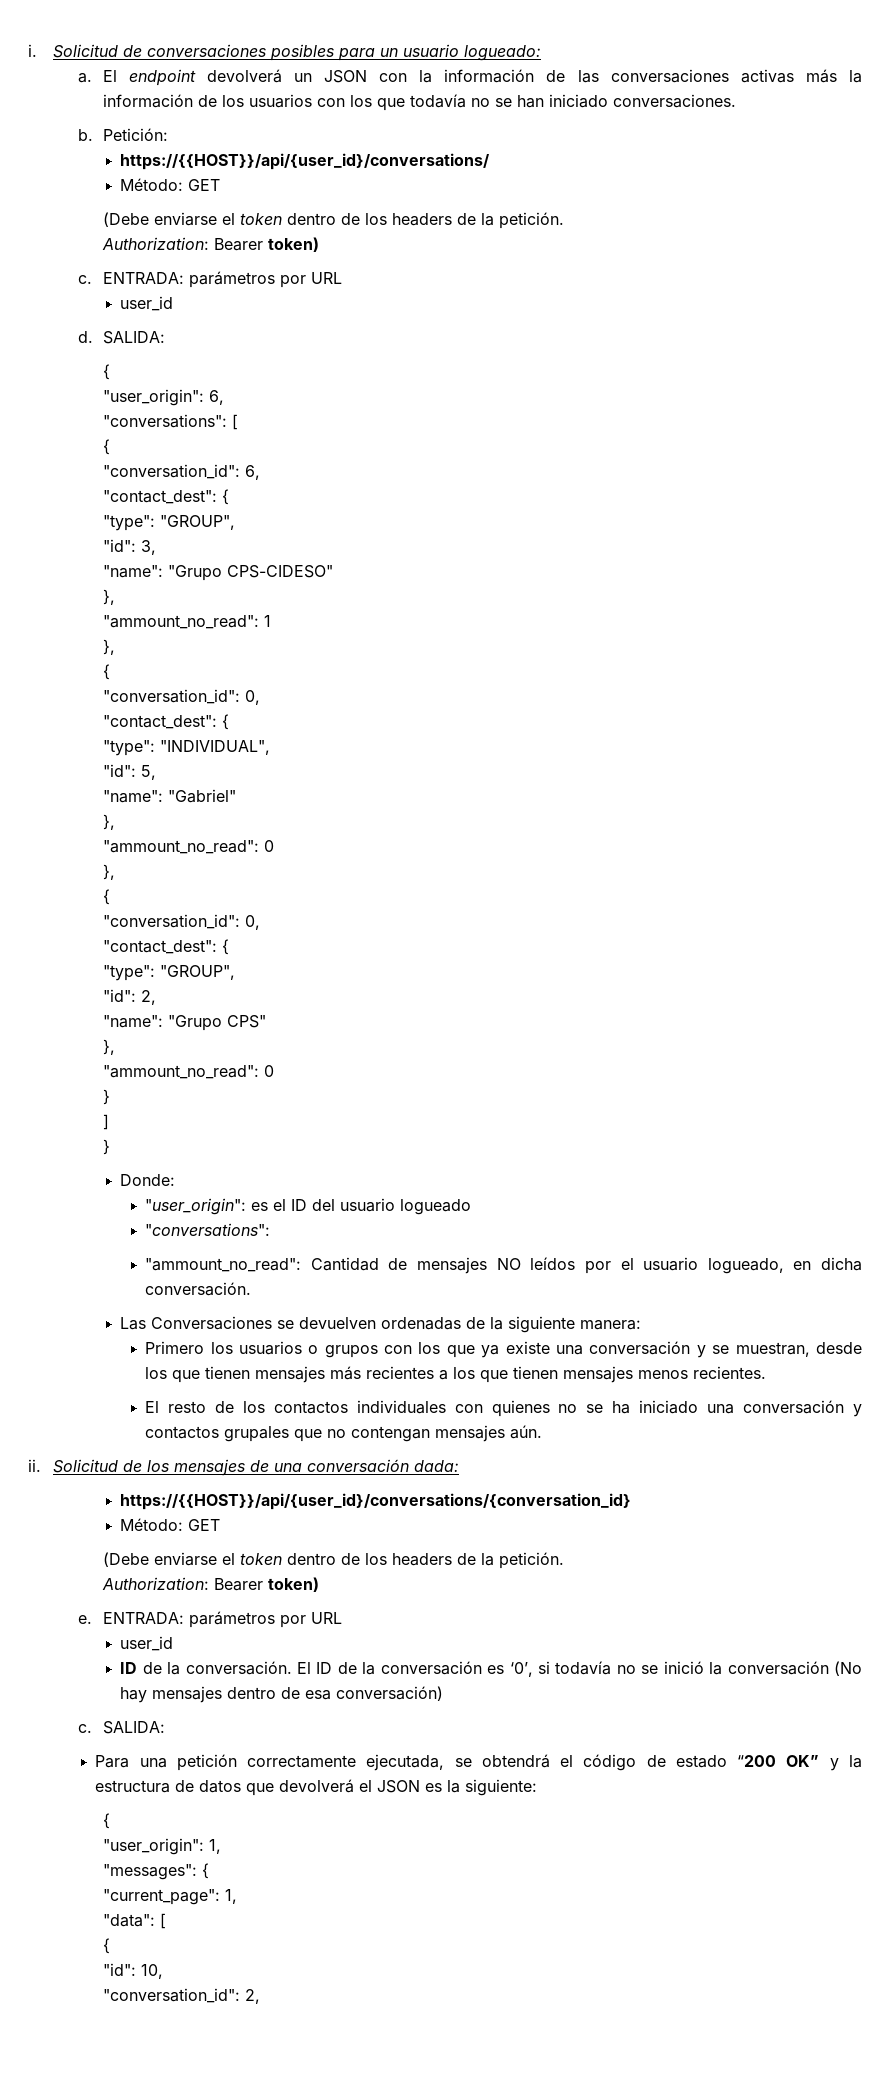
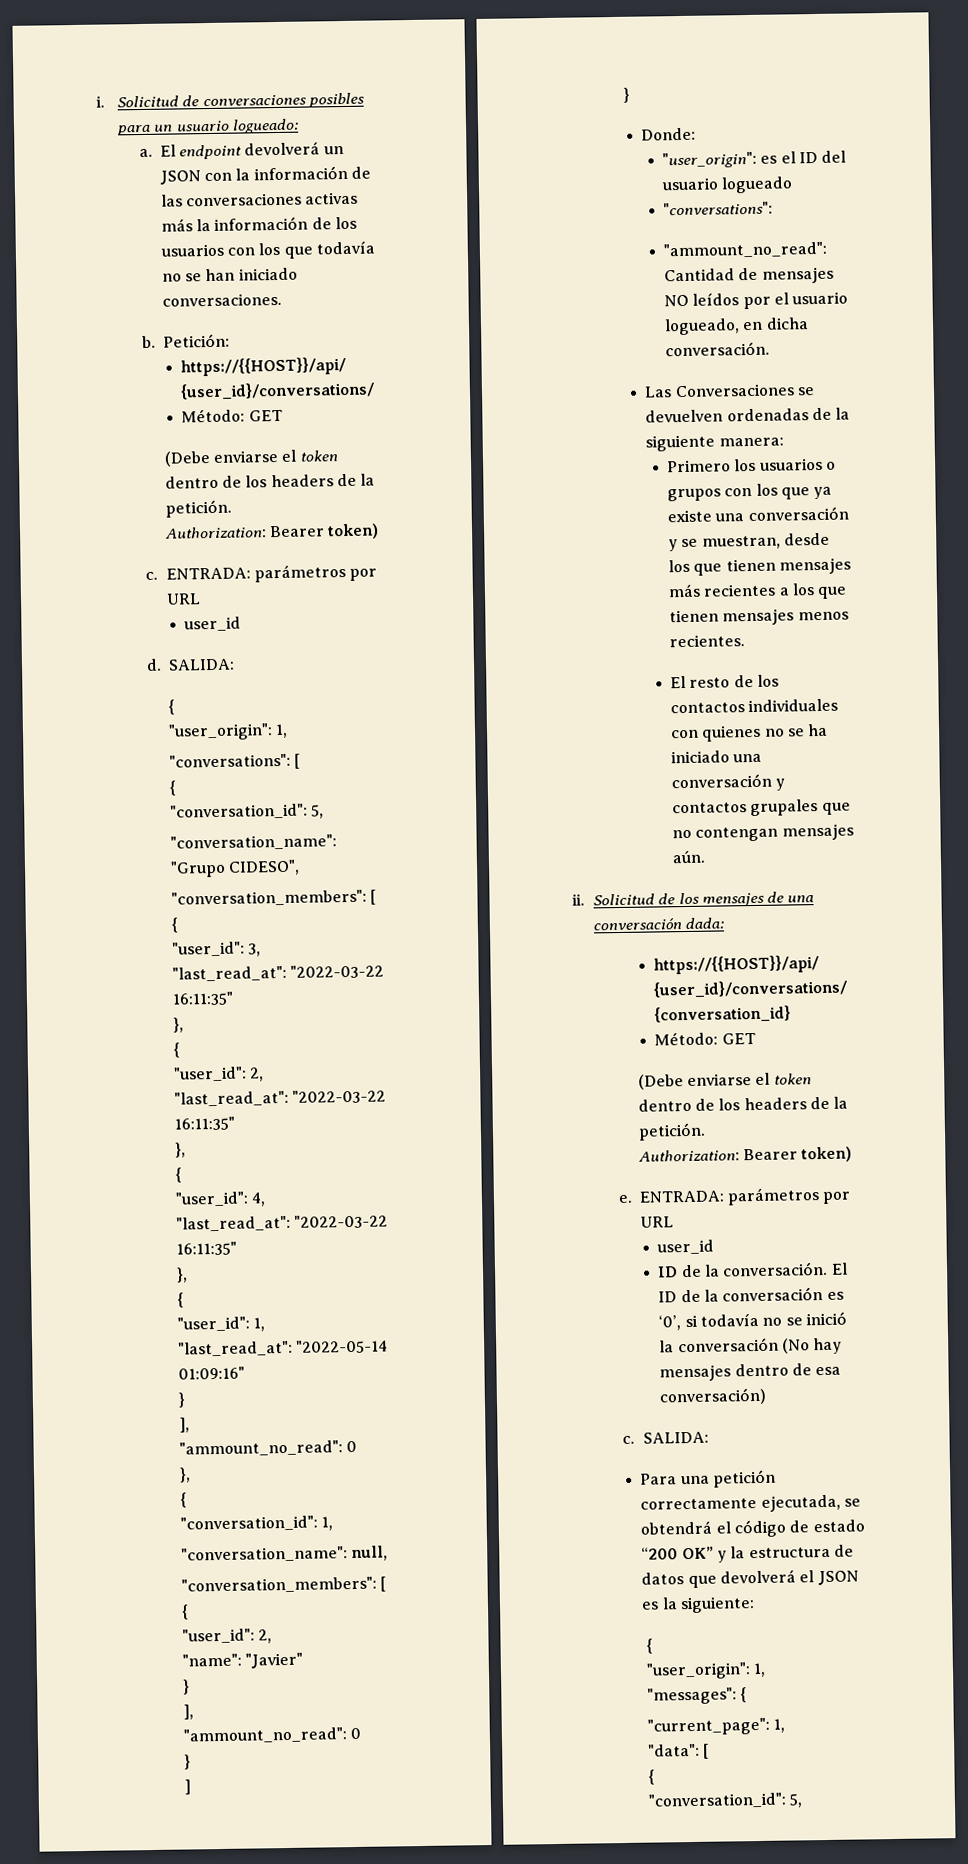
[208,390,224,405] 6, -> [274,723,288,739] 1,
[244,465,260,480] [102,489,229,505] [102,515,235,531] [102,539,156,555] [102,565,333,581] [102,589,115,605] [102,615,271,629] [102,639,115,655] [102,664,110,680] [102,689,260,705] [102,714,229,730] [102,740,270,756] [102,764,156,780] [102,789,236,803] [102,814,115,830] 6, // "contact_dest": { // "type": "GROUP", // "id": 3, // "name": "Grupo CPS-CIDESO" // }, // "ammount_no_read": 1 // }, // { // "conversation_id": 0, // "contact_dest": { // "type": "INDIVIDUAL", // "id": 5, // "name": "Gabriel" // }, -> [310,804,324,819] [169,834,337,851] [169,859,300,878] [170,889,376,907] [170,917,178,933] [171,941,261,957] [171,964,384,982] [171,991,234,1006] [172,1017,184,1033] [172,1042,180,1058] [172,1066,264,1082] [173,1089,386,1107] [173,1116,235,1131] [174,1142,186,1158] [174,1167,182,1183] [174,1191,266,1207] [175,1214,388,1232] [175,1241,237,1256] [175,1267,188,1283] [176,1292,184,1308] [176,1316,265,1332] [177,1339,388,1357] [177,1366,245,1380] [177,1392,186,1408] [178,1417,190,1433] 5, // "conversation_name": "Grupo CIDESO", // "conversation_members": [ // { // "user_id": 3, // "last_read_at": "2022-03-22 16:11:35" // }, // { // "user_id": 2, // "last_read_at": "2022-03-22 16:11:35" // }, // { // "user_id": 4, // "last_read_at": "2022-03-22 16:11:35" // }, // { // "user_id": 1, // "last_read_at": "2022-05-14 01:09:16" // } // ],
[244,915,260,930] [102,939,229,955] [102,965,235,981] [102,989,136,1002] 0, // "contact_dest": { // "type": "GROUP", // "id": -> [320,1516,333,1531] [180,1545,388,1563] [180,1576,386,1594] [180,1604,189,1620] [181,1628,255,1644] 1, // "conversation_name": null, // "conversation_members": [ // { // "user_id":
[167,1015,266,1031] [102,1039,115,1055] "Grupo CPS" // }, -> [244,1652,303,1669] [182,1679,190,1695] [182,1704,194,1720] "Javier" // } // ],
[102,1963,163,1979] [102,1988,260,2004] // "id": 10, // "conversation_id": 2, -> [647,1792,803,1809] // "conversation_id": 5,

